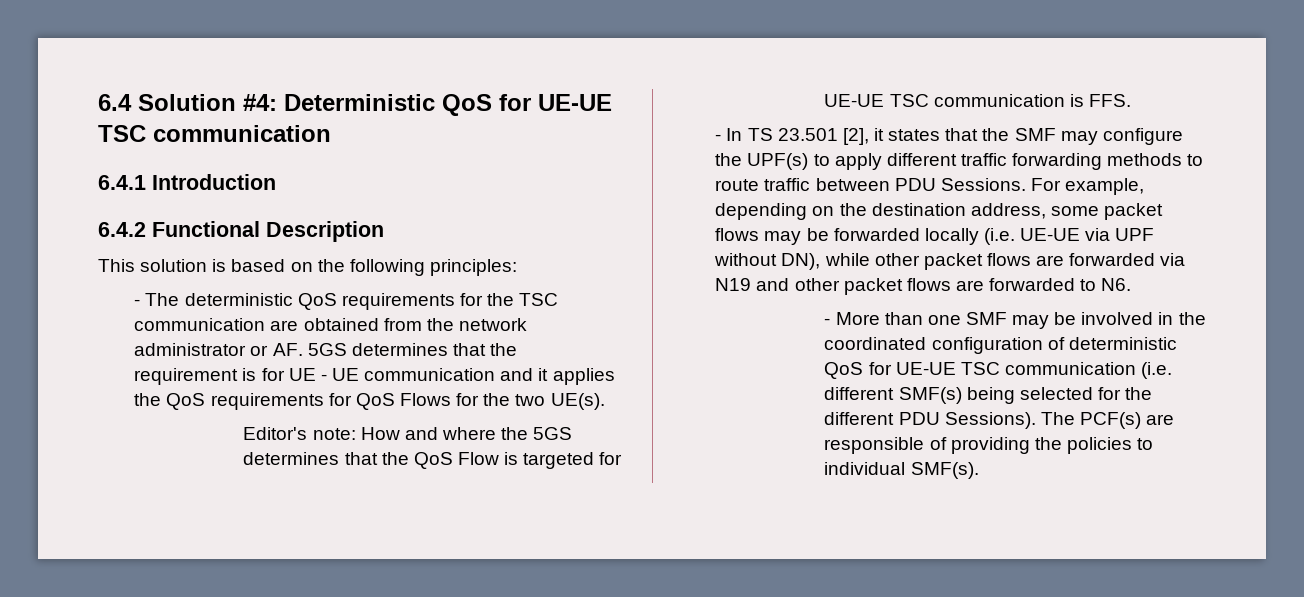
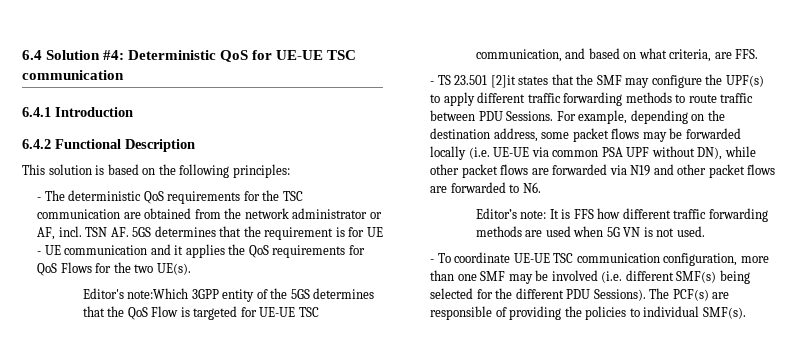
(269, 350) none -> [37,226,108,240] AF, incl. TSN
[312,427,496,440] note: How and where -> [127,288,268,302] note:Which 3GPP entity of
[933,94,1084,107] communication is -> [475,48,732,62] communication, and based on what criteria, are
[726,128,743,141] In -> (435, 83) none
[842,128,885,145] [2], it -> [490,75,516,88] [2]it
(1111, 234) none -> [552,147,623,157] common PSA
[824,312,880,325] - More -> [475,208,768,222] [475,226,705,237] [430,252,769,266] Editor’s note: It is FFS how different traffic forwarding methods are used when 5G VN is not used. // - To coordinate UE-UE TSC communication configuration, more
[1158,312,1206,325] [824,337,1177,354] [824,362,1136,379] in the coordinated configuration of deterministic QoS for UE-UE TSC communication -> (598, 275) none

